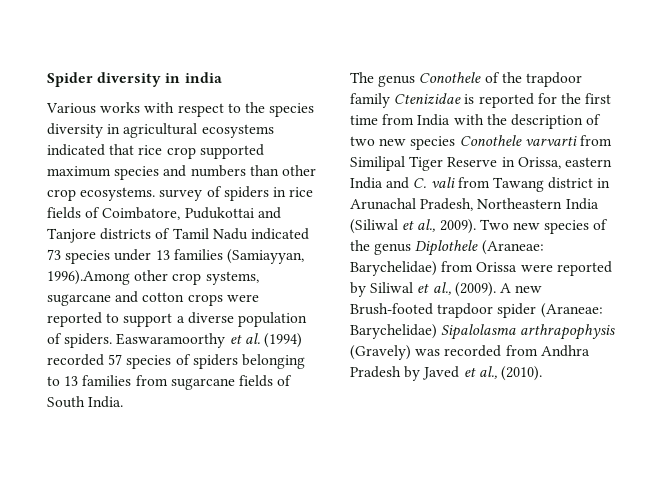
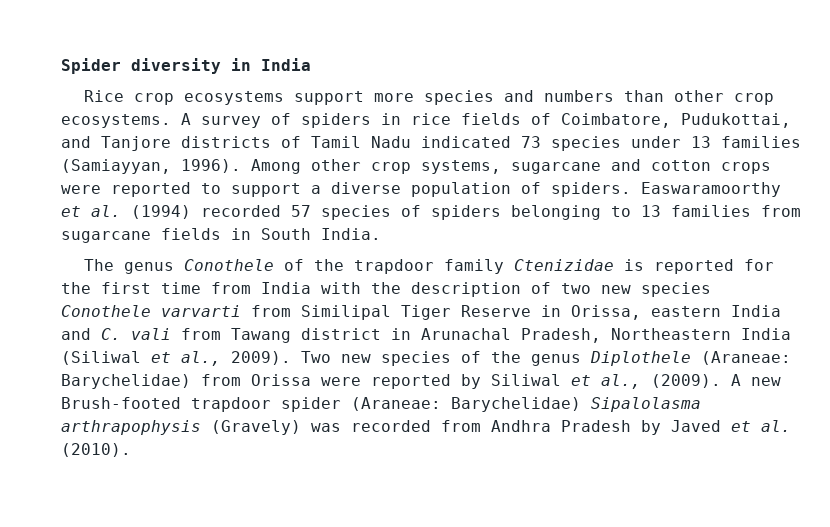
[184,72,222,83] [46,102,315,117] [47,123,274,138] [47,144,264,159] [47,166,111,177] india // Various works with respect to the species diversity in agricultural ecosystems indicated that rice crop supported maximum -> [261,58,311,71] [84,90,415,105] India // Rice crop ecosystems support more
(156, 194) none -> [181,113,191,125] A
[184,207,254,219] Pudukottai -> [681,113,791,128] Pudukottai,
[47,270,130,285] 1996).Among -> [181,159,301,174] 1996). Among
[277,375,293,386] of -> [231,228,251,240] in
[478,366,497,379] al., -> [761,420,791,432] al.

